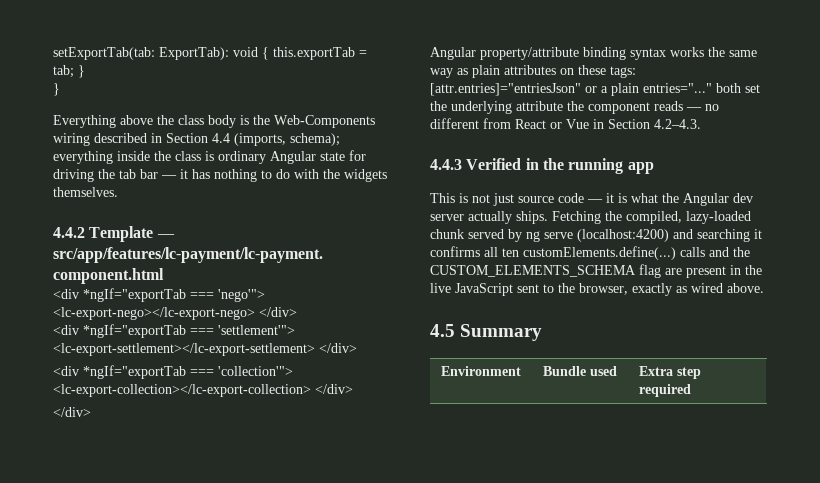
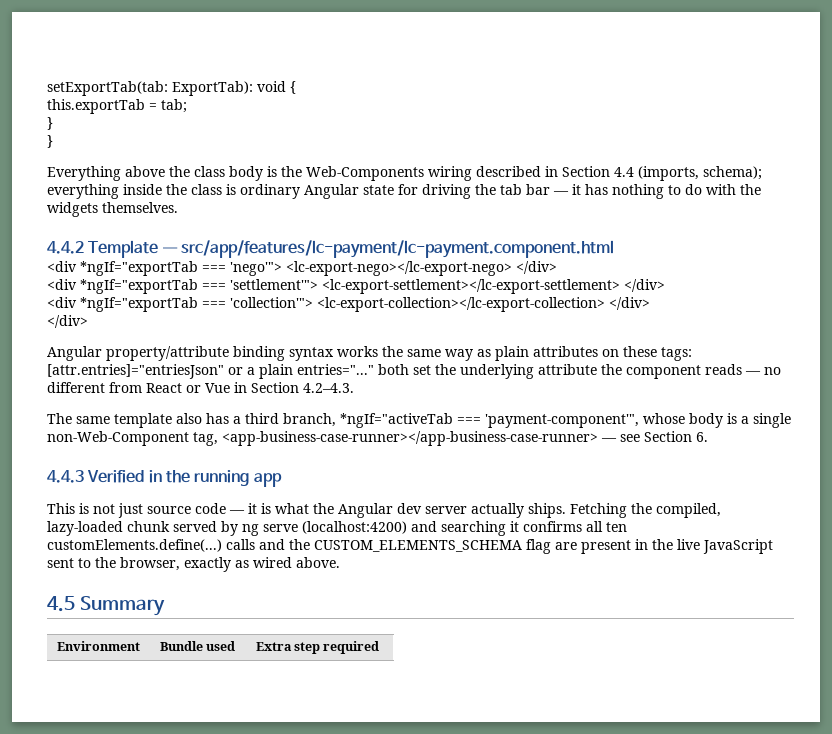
(269, 53) none -> (296, 87) //
(74, 71) none -> (187, 106) //
(701, 124) none -> [47,413,791,428] [47,431,708,446] // The same template also has a third branch, *ngIf="activeTab === 'payment-component'", whose body is a single non-Web-Component tag, <app-business-case-runner></app-business-case-runner> — see Section 6.

